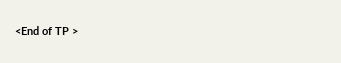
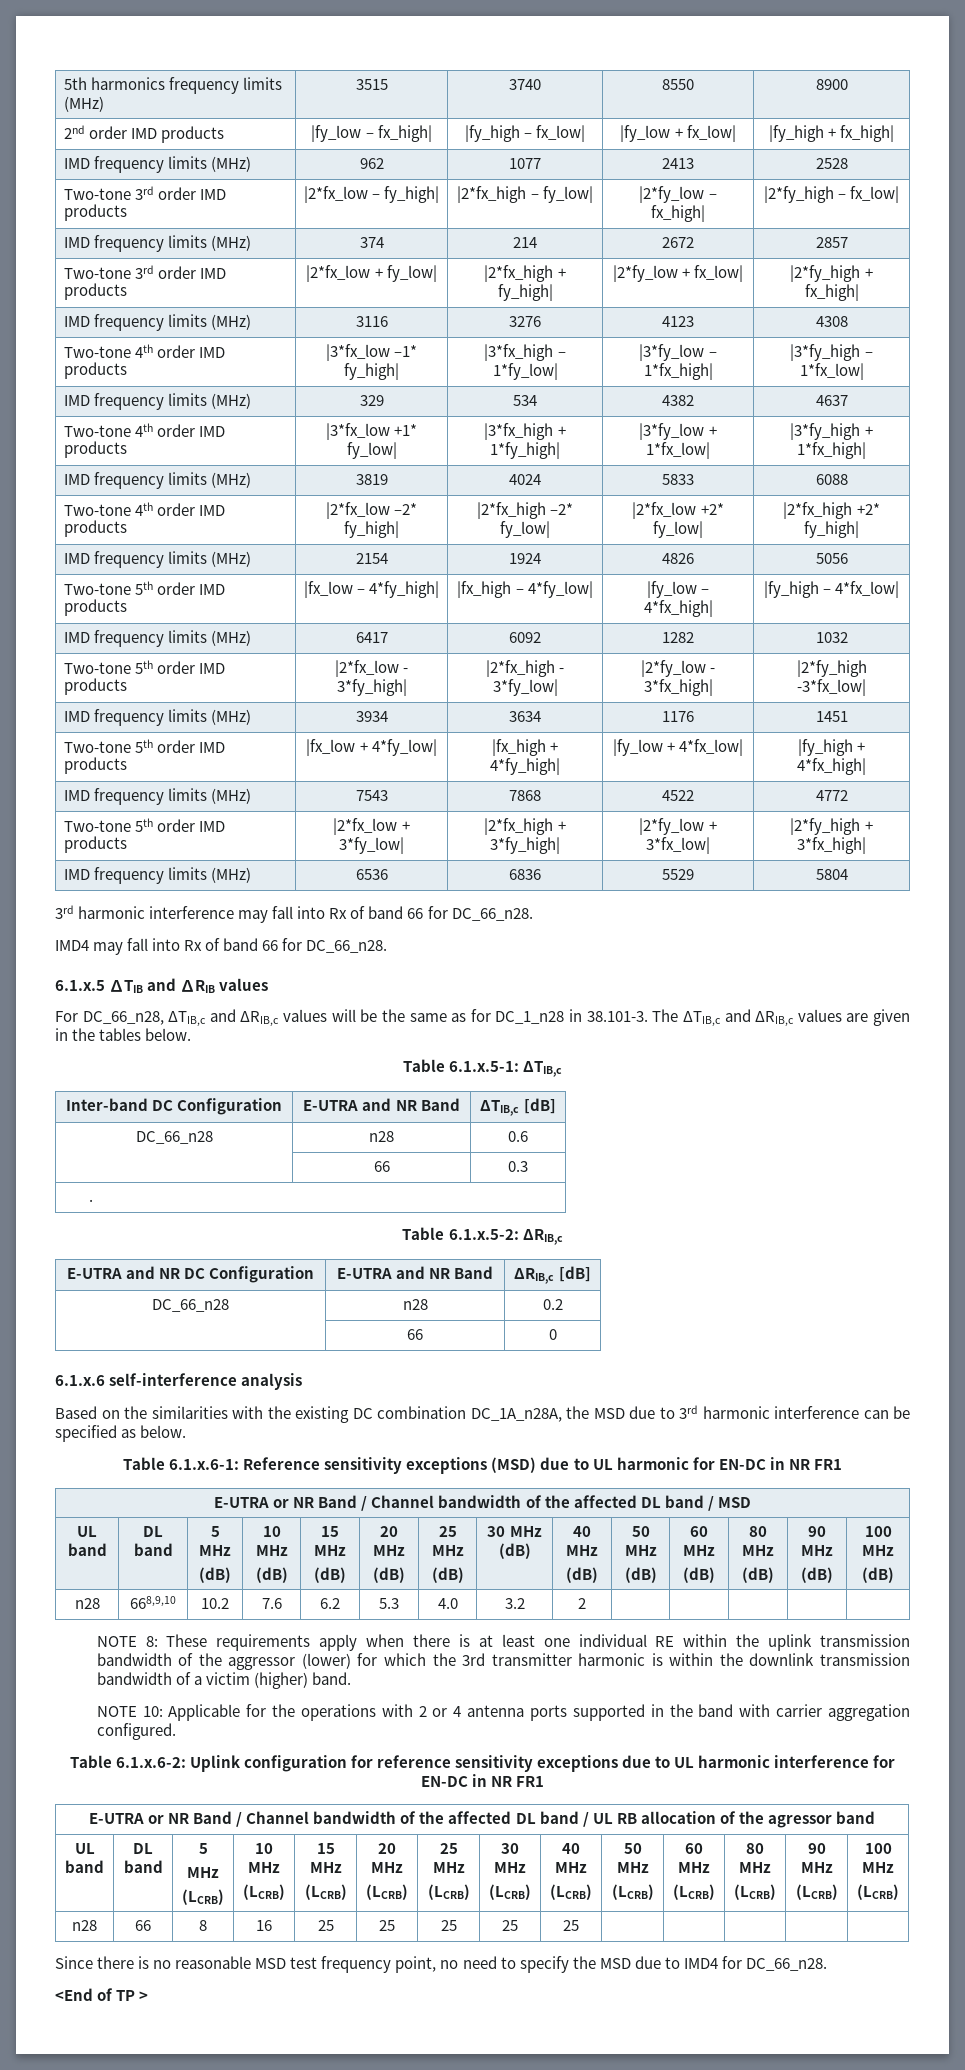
(15, 30) none -> [63,77,283,94] [63,96,104,112] [355,79,388,90] [509,79,541,90] [662,79,695,90] [815,79,848,90] [63,125,225,143] [311,125,432,142] [464,125,586,142] [620,125,736,142] [768,125,895,142] [63,156,252,173] [359,158,384,169] [509,158,541,169] [662,158,695,169] [815,158,848,169] [63,186,227,200] [63,204,127,221] [303,186,440,203] [457,186,593,203] [639,186,717,203] [651,205,706,222] [763,186,900,203] [63,235,252,252] [359,237,384,248] [513,237,537,248] [662,237,695,248] [815,237,848,248] [63,265,227,279] [63,283,127,300] [306,265,437,282] [484,265,566,282] [497,284,553,301] [612,265,744,282] [790,265,873,282] [804,284,859,301] [63,314,252,331] [355,316,388,327] [509,316,541,327] [662,316,695,327] [815,316,848,327] [63,344,226,358] [63,362,127,379] [325,344,418,361] [344,363,399,380] [484,344,566,361] [492,363,558,380] [639,344,717,361] [643,363,713,380] [790,344,873,361] [799,363,864,380] [63,393,252,410] [359,395,384,406] [513,395,537,406] [662,395,695,406] [815,395,848,406] [63,423,226,437] [63,441,127,458] [325,423,418,440] [346,442,397,459] [484,423,566,440] [490,442,560,459] [639,423,717,440] [646,442,711,459] [790,423,873,440] [797,442,867,459] [63,472,252,489] [355,474,388,485] [509,474,541,485] [662,474,695,485] [815,474,848,485] [63,502,226,516] [63,520,127,537] [325,502,418,519] [344,521,399,538] [476,502,574,519] [500,521,550,538] [632,502,724,519] [653,521,704,538] [783,502,880,519] [804,521,860,538] [63,551,252,568] [355,553,388,564] [509,553,541,564] [662,553,695,564] [815,553,848,564] [63,581,226,595] [63,599,127,616] [303,581,440,598] [457,581,593,598] [646,581,710,598] [643,600,713,617] [763,581,900,598] [63,630,252,647] [355,632,388,643] [509,632,541,643] [662,632,695,643] [815,632,848,643] [63,660,226,674] [63,678,127,695] [334,660,409,677] [336,679,407,696] [485,660,565,677] [492,679,558,696] [640,660,716,677] [643,679,713,696] [796,660,867,677] [797,679,867,696] [63,709,252,726] [355,711,388,722] [509,711,541,722] [662,711,695,722] [815,711,848,722] [63,739,226,753] [63,757,127,774] [306,739,437,756] [491,739,559,756] [490,758,560,775] [612,739,744,756] [797,739,866,756] [797,758,867,775] [63,788,252,805] [355,790,388,801] [509,790,541,801] [662,790,695,801] [815,790,848,801] [63,818,226,832] [63,836,127,853] [333,818,410,835] [339,837,404,854] [484,818,566,835] [490,837,560,854] [639,818,717,835] [646,837,711,854] [790,818,873,835] [797,837,867,854] [63,867,252,884] [355,869,388,880] [509,869,541,880] [662,869,695,880] [815,869,848,880] [55,905,533,923] [55,938,388,955] [55,978,269,993] [55,1009,910,1026] [55,1028,192,1041] [402,1059,563,1077] [65,1098,283,1115] [303,1098,460,1111] [480,1098,556,1116] [135,1131,213,1144] [369,1131,394,1142] [508,1131,528,1142] [373,1161,390,1172] [508,1161,528,1172] [88,1199,93,1202] [402,1227,563,1245] [66,1266,315,1283] [336,1266,494,1279] [514,1266,591,1284] [152,1299,229,1312] [402,1299,428,1310] [542,1299,563,1310] [407,1329,423,1340] [548,1329,557,1340] [55,1373,303,1390] [55,1405,910,1423] [55,1425,187,1442] [123,1457,842,1474] [214,1495,751,1511] [77,1526,97,1537] [67,1543,107,1556] [143,1526,163,1537] [133,1543,173,1556] [210,1526,220,1537] [199,1545,231,1556] [199,1567,231,1583] [262,1526,281,1537] [255,1545,288,1556] [255,1567,288,1583] [321,1526,339,1537] [314,1545,346,1556] [314,1567,346,1583] [380,1526,398,1537] [373,1545,405,1556] [373,1567,405,1583] [438,1526,457,1537] [431,1545,464,1556] [431,1567,464,1583] [487,1526,542,1537] [498,1543,531,1559] [573,1526,591,1537] [566,1545,598,1556] [566,1567,598,1583] [631,1526,650,1537] [624,1545,657,1556] [624,1567,657,1583] [690,1526,708,1537] [683,1545,715,1556] [683,1567,715,1583] [749,1526,767,1537] [742,1545,774,1556] [742,1567,774,1583] [808,1526,826,1537] [801,1545,833,1556] [801,1567,833,1583] [864,1526,892,1537] [862,1545,894,1556] [862,1567,894,1583] [74,1598,100,1609] [130,1596,176,1609] [201,1598,229,1609] [261,1598,282,1609] [320,1598,340,1609] [379,1598,399,1609] [437,1598,458,1609] [504,1598,525,1609] [578,1598,586,1609] [96,1634,910,1651] [96,1653,910,1670] [96,1672,351,1689] [96,1704,910,1721] [96,1723,176,1740] [69,1755,896,1772] [420,1774,545,1787] [89,1811,875,1828] [74,1843,95,1854] [65,1860,104,1873] [133,1843,153,1854] [123,1860,163,1873] [198,1843,208,1854] [187,1867,219,1878] [182,1889,224,1905] [255,1843,273,1854] [248,1862,280,1873] [243,1884,285,1900] [316,1843,335,1854] [309,1862,342,1873] [304,1884,347,1900] [378,1843,396,1854] [371,1862,403,1873] [366,1884,408,1900] [439,1843,458,1854] [432,1862,465,1873] [427,1884,470,1900] [501,1843,519,1854] [494,1862,526,1873] [489,1884,531,1900] [562,1843,580,1854] [555,1862,587,1873] [550,1884,592,1900] [623,1843,642,1854] [616,1862,649,1873] [611,1884,654,1900] [685,1843,703,1854] [678,1862,710,1873] [673,1884,715,1900] [746,1843,764,1854] [739,1862,771,1873] [734,1884,776,1900] [807,1843,826,1854] [800,1862,833,1873] [795,1884,838,1900] [864,1843,892,1854] [862,1862,894,1873] [857,1884,899,1900] [72,1920,97,1931] [135,1920,151,1931] [199,1920,207,1931] [256,1920,272,1931] [317,1920,334,1931] [379,1920,395,1931] [440,1920,457,1931] [502,1920,518,1931] [563,1920,579,1931] [55,1956,827,1973] 5th harmonics frequency limits (MHz) | 3515 | 3740 | 8550 | 8900 // 2nd order IMD products | |fy_low – fx_high| | |fy_high – fx_low| | |fy_low + fx_low| | |fy_high + fx_high| // IMD frequency limits (MHz) | 962 | 1077 | 2413 | 2528 // Two-tone 3rd order IMD products | |2*fx_low – fy_high| | |2*fx_high – fy_low| | |2*fy_low – fx_high| | |2*fy_high – fx_low| // IMD frequency limits (MHz) | 374 | 214 | 2672 | 2857 // Two-tone 3rd order IMD products | |2*fx_low + fy_low| | |2*fx_high + fy_high| | |2*fy_low + fx_low| | |2*fy_high + fx_high| // IMD frequency limits (MHz) | 3116 | 3276 | 4123 | 4308 // Two-tone 4th order IMD products | |3*fx_low –1* fy_high| | |3*fx_high – 1*fy_low| | |3*fy_low – 1*fx_high| | |3*fy_high – 1*fx_low| // IMD frequency limits (MHz) | 329 | 534 | 4382 | 4637 // Two-tone 4th order IMD products | |3*fx_low +1* fy_low| | |3*fx_high + 1*fy_high| | |3*fy_low + 1*fx_low| | |3*fy_high + 1*fx_high| // IMD frequency limits (MHz) | 3819 | 4024 | 5833 | 6088 // Two-tone 4th order IMD products | |2*fx_low –2* fy_high| | |2*fx_high –2* fy_low| | |2*fx_low +2* fy_low| | |2*fx_high +2* fy_high| // IMD frequency limits (MHz) | 2154 | 1924 | 4826 | 5056 // Two-tone 5th order IMD products | |fx_low – 4*fy_high| | |fx_high – 4*fy_low| | |fy_low – 4*fx_high| | |fy_high – 4*fx_low| // IMD frequency limits (MHz) | 6417 | 6092 | 1282 | 1032 // Two-tone 5th order IMD products | |2*fx_low - 3*fy_high| | |2*fx_high - 3*fy_low| | |2*fy_low - 3*fx_high| | |2*fy_high -3*fx_low| // IMD frequency limits (MHz) | 3934 | 3634 | 1176 | 1451 // Two-tone 5th order IMD products | |fx_low + 4*fy_low| | |fx_high + 4*fy_high| | |fy_low + 4*fx_low| | |fy_high + 4*fx_high| // IMD frequency limits (MHz) | 7543 | 7868 | 4522 | 4772 // Two-tone 5th order IMD products | |2*fx_low + 3*fy_low| | |2*fx_high + 3*fy_high| | |2*fy_low + 3*fx_low| | |2*fy_high + 3*fx_high| // IMD frequency limits (MHz) | 6536 | 6836 | 5529 | 5804 // 3rd harmonic interference may fall into Rx of band 66 for DC_66_n28. // IMD4 may fall into Rx of band 66 for DC_66_n28. // 6.1.x.5 ∆TIB and ∆RIB values // For DC_66_n28, ΔTIB,c and ΔRIB,c values will be the same as for DC_1_n28 in 38.101-3. The ΔTIB,c and ΔRIB,c values are given in the tables below. // Table 6.1.x.5-1: ΔTIB,c // Inter-band DC Configuration | E-UTRA and NR Band | ΔTIB,c [dB] // DC_66_n28 | n28 | 0.6 // | 66 | 0.3 // . // Table 6.1.x.5-2: ΔRIB,c // E-UTRA and NR DC Configuration | E-UTRA and NR Band | ΔRIB,c [dB] // DC_66_n28 | n28 | 0.2 // | 66 | 0 // 6.1.x.6 self-interference analysis // Based on the similarities with the existing DC combination DC_1A_n28A, the MSD due to 3rd harmonic interference can be specified as below. // Table 6.1.x.6-1: Reference sensitivity exceptions (MSD) due to UL harmonic for EN-DC in NR FR1 // E-UTRA or NR Band / Channel bandwidth of the affected DL band / MSD // UL band | DL band | 5 MHz // (dB) | 10 MHz // (dB) | 15 MHz // (dB) | 20 MHz // (dB) | 25 MHz // (dB) | 30 MHz (dB) | 40 MHz // (dB) | 50 MHz // (dB) | 60 MHz // (dB) | 80 MHz // (dB) | 90 MHz // (dB) | 100 MHz // (dB) // n28 | 668,9,10 | 10.2 | 7.6 | 6.2 | 5.3 | 4.0 | 3.2 | 2 | | | | | // NOTE 8: These requirements apply when there is at least one individual RE within the uplink transmission bandwidth of the aggressor (lower) for which the 3rd transmitter harmonic is within the downlink transmission bandwidth of a victim (higher) band. // NOTE 10: Applicable for the operations with 2 or 4 antenna ports supported in the band with carrier aggregation configured. // Table 6.1.x.6-2: Uplink configuration for reference sensitivity exceptions due to UL harmonic interference for EN-DC in NR FR1 // E-UTRA or NR Band / Channel bandwidth of the affected DL band / UL RB allocation of the agressor band // UL band | DL band | 5 // MHz // (LCRB) | 10 MHz // (LCRB) | 15 MHz // (LCRB) | 20 MHz // (LCRB) | 25 MHz // (LCRB) | 30 MHz // (LCRB) | 40 MHz // (LCRB) | 50 MHz // (LCRB) | 60 MHz // (LCRB) | 80 MHz // (LCRB) | 90 MHz // (LCRB) | 100 MHz // (LCRB) // n28 | 66 | 8 | 16 | 25 | 25 | 25 | 25 | 25 | | | | | // Since there is no reasonable MSD test frequency point, no need to specify the MSD due to IMD4 for DC_66_n28. //

